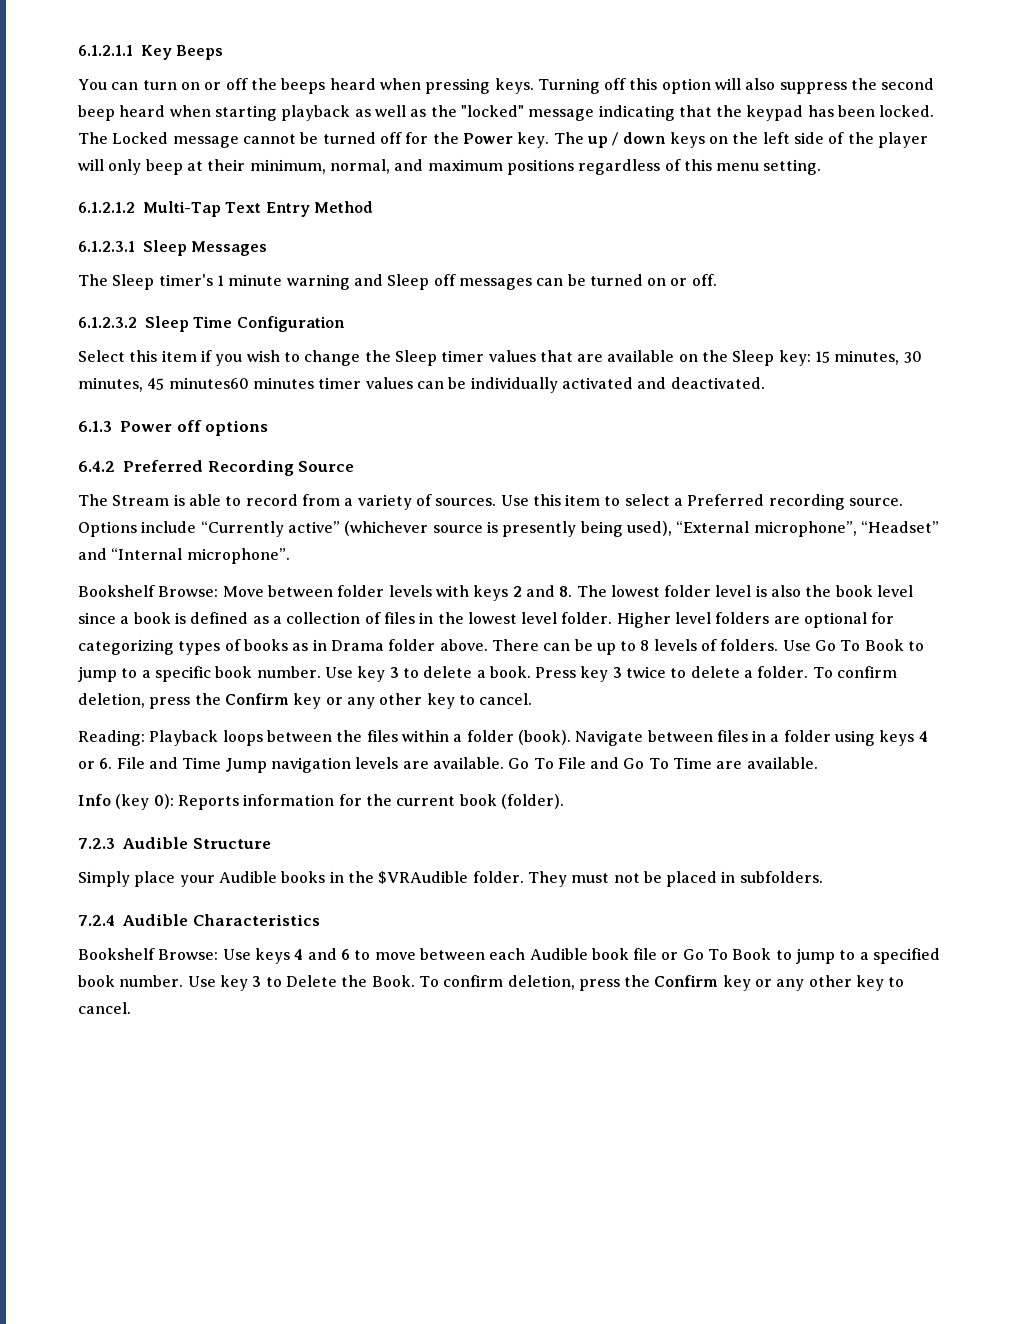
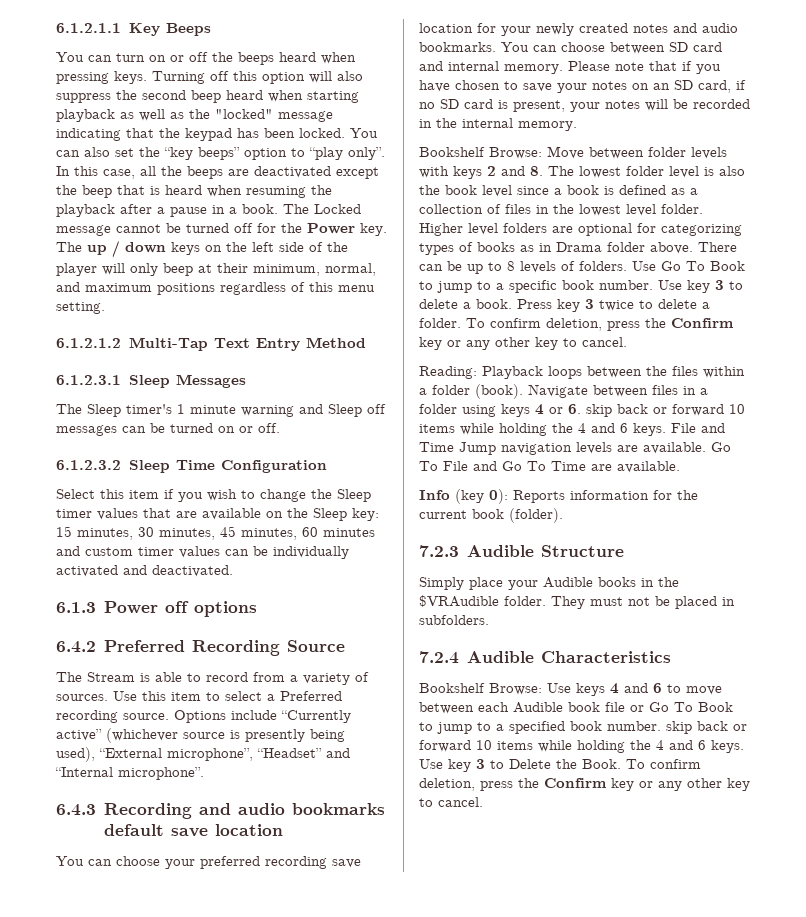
(935, 111) none -> [350,128,378,138] [56,147,385,160] [56,166,379,179] [56,185,332,198] [56,204,278,217] You can also set the “key beeps” option to “play only”. In this case, all the beeps are deactivated except the beep that is heard when resuming the playback after a pause in a book.
[168,377,314,389] minutes60 minutes -> [241,527,375,540] [56,546,133,556] minutes, 60 minutes and custom
(290, 556) none -> [56,803,385,819] [103,824,283,837] [56,856,361,869] [419,23,738,36] [419,42,722,54] [419,61,721,74] [419,80,746,93] [419,99,750,112] [419,118,577,131] // 6.4.3 Recording and audio bookmarks default save location // You can choose your preferred recording save location for your newly created notes and audio bookmarks. You can choose between SD card and internal memory. Please note that if you have chosen to save your notes on an SD card, if no SD card is present, your notes will be recorded in the internal memory.
(113, 763) none -> [586,404,745,417] [419,423,666,436] skip back or forward 10 items while holding the 4 and 6 keys.
(184, 981) none -> [666,721,747,734] [419,740,744,753] skip back or forward 10 items while holding the 4 and 6 keys.

